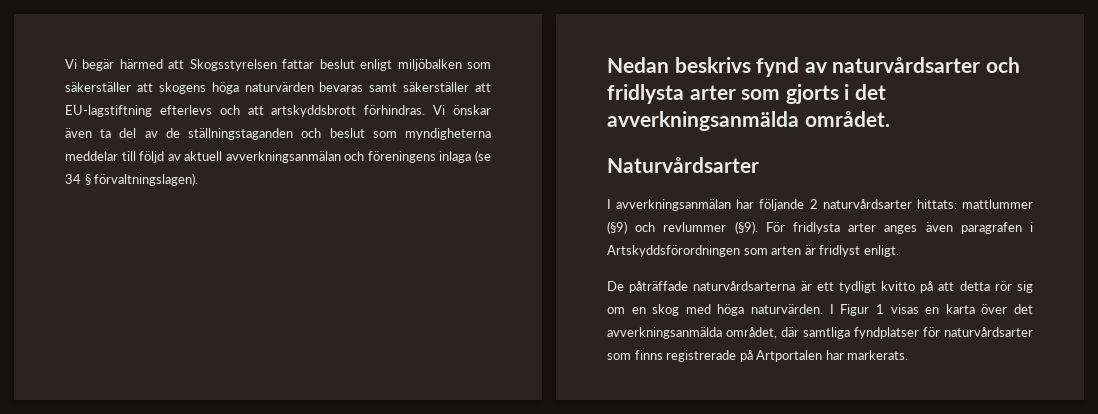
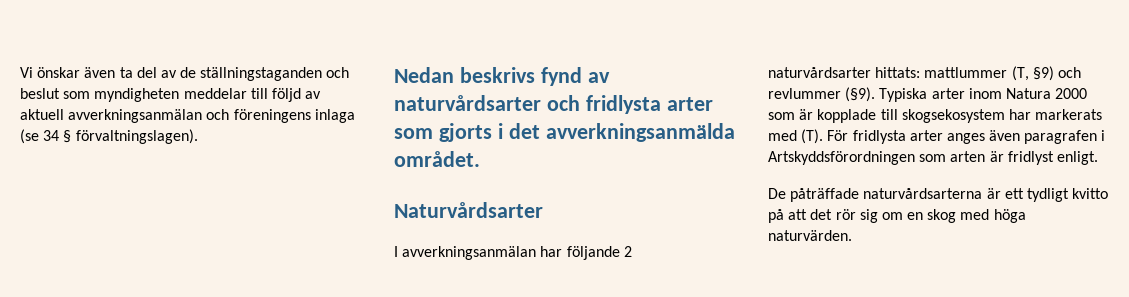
[65,59,491,71] [65,82,491,94] [65,105,446,117] Vi begär härmed att Skogsstyrelsen fattar beslut enligt miljöbalken som säkerställer att skogens höga naturvärden bevaras samt säkerställer att EU-lagstiftning efterlevs och att artskyddsbrott förhindras. Vi -> [20,67,33,78] Vi
[405,128,491,140] myndigheterna -> [94,88,180,102] myndigheten
[607,221,627,234] (§9) -> [1011,66,1054,81] (T, §9)
(758, 227) none -> [879,88,1088,102] [768,109,1103,123] [768,129,824,144] Typiska arter inom Natura 2000 som är kopplade till skogsekosystem har markerats med (T).
[959,281,990,291] detta -> [810,209,833,220] det
[829,304,1033,316] [607,327,1033,339] [607,350,909,362] I Figur 1 visas en karta över det avverkningsanmälda området, där samtliga fyndplatser för naturvårdsarter som finns registrerade på Artportalen har markerats. -> (852, 235) none

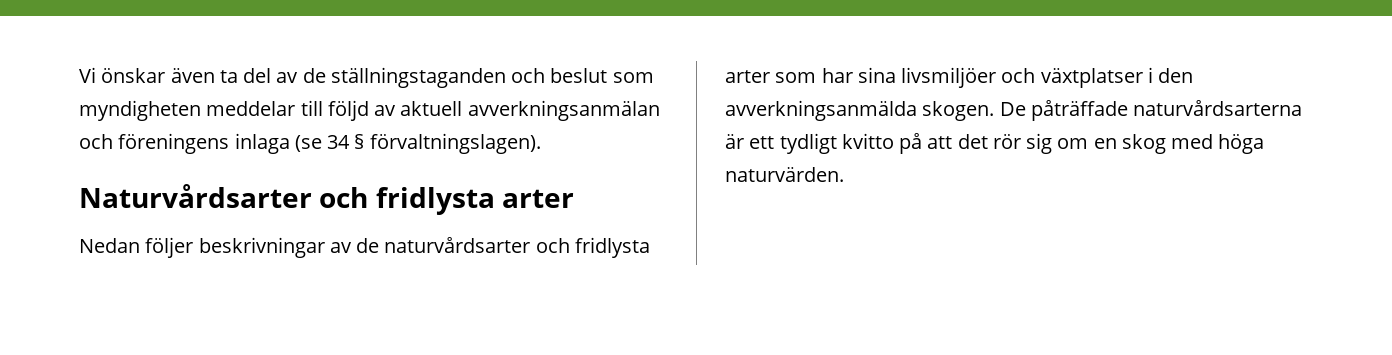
[394,67,610,86] Nedan beskrivs fynd av -> [79,184,575,215] [79,237,380,258] Naturvårdsarter och fridlysta arter // Nedan följer beskrivningar av de
[438,123,735,142] [394,151,480,167] [394,202,543,218] [394,246,632,260] [768,66,1081,81] [768,87,1088,102] [768,109,1103,123] [768,129,1106,144] [768,151,1098,165] gjorts i det avverkningsanmälda området. // Naturvårdsarter // I avverkningsanmälan har följande 2 naturvårdsarter hittats: mattlummer (T, §9) och revlummer (§9). Typiska arter inom Natura 2000 som är kopplade till skogsekosystem har markerats med (T). För fridlysta arter anges även paragrafen i Artskyddsförordningen som arten är fridlyst enligt. // -> [821,67,1194,88] [725,100,995,121] har sina livsmiljöer och växtplatser i den avverkningsanmälda skogen.

